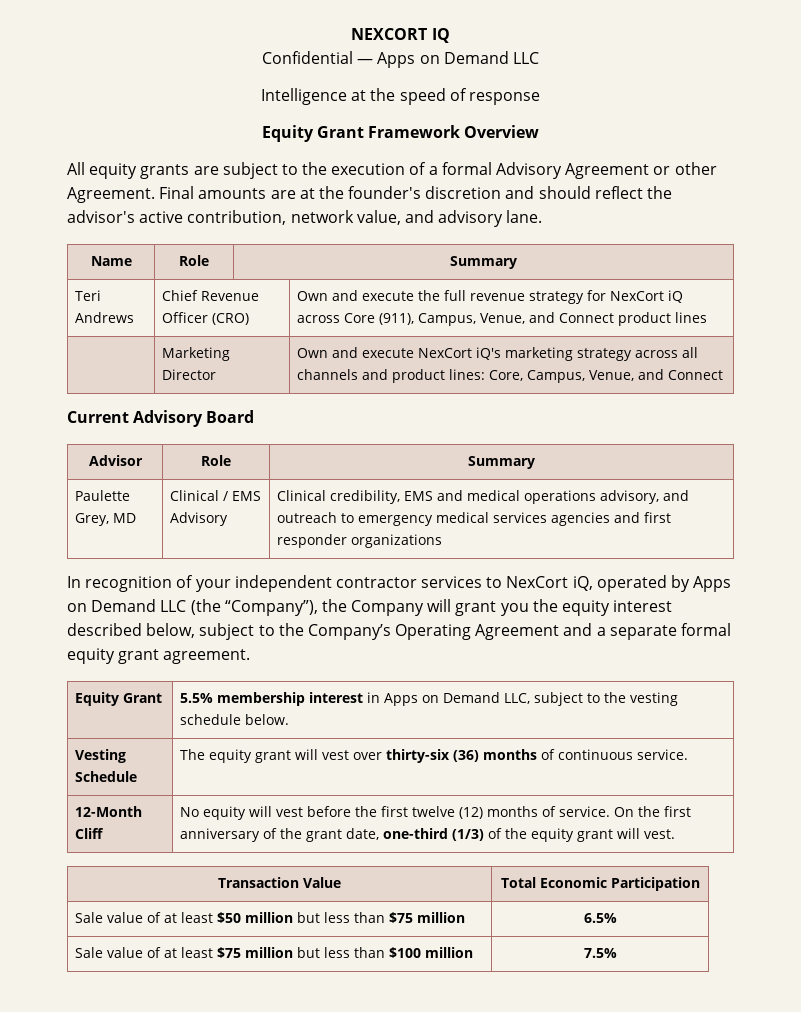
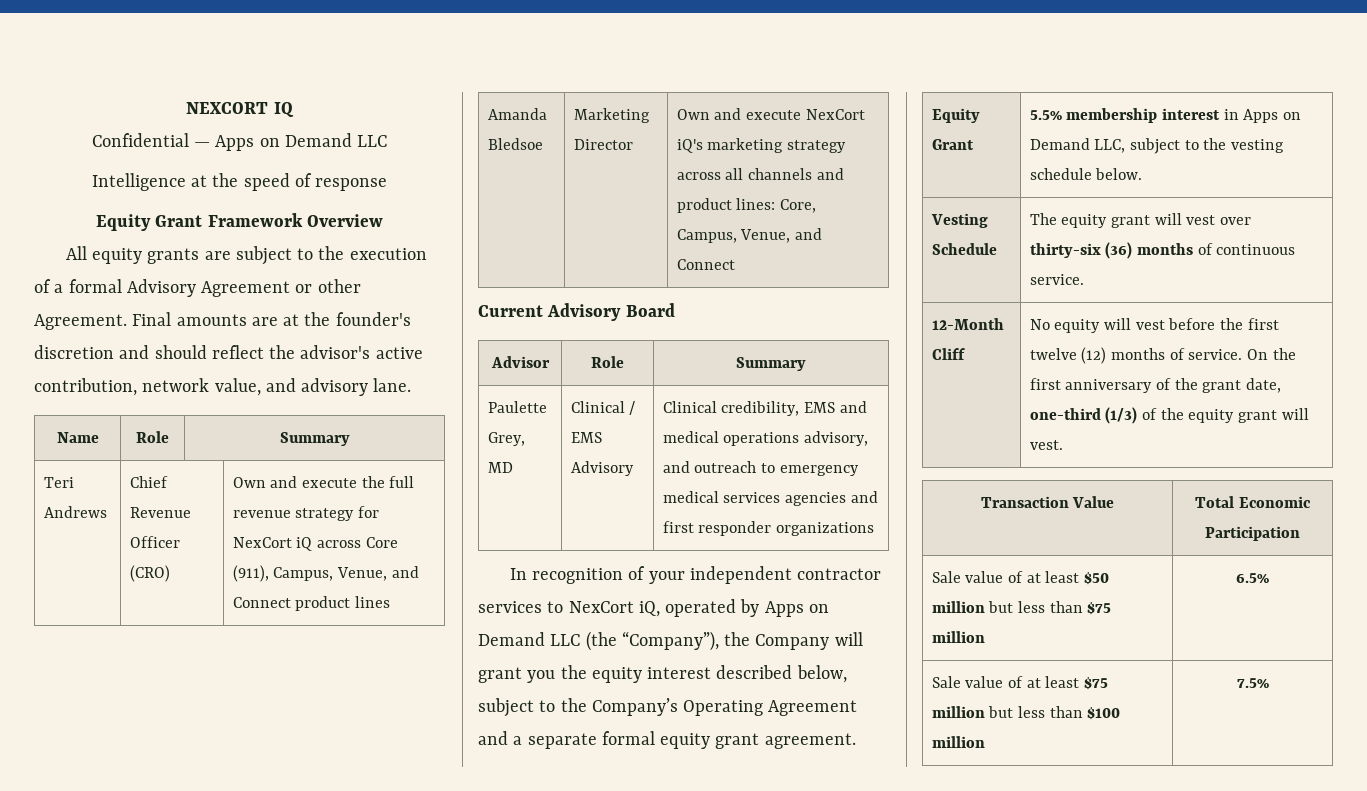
(707, 317) none -> [487,108,547,120] [487,138,543,150] Amanda Bledsoe

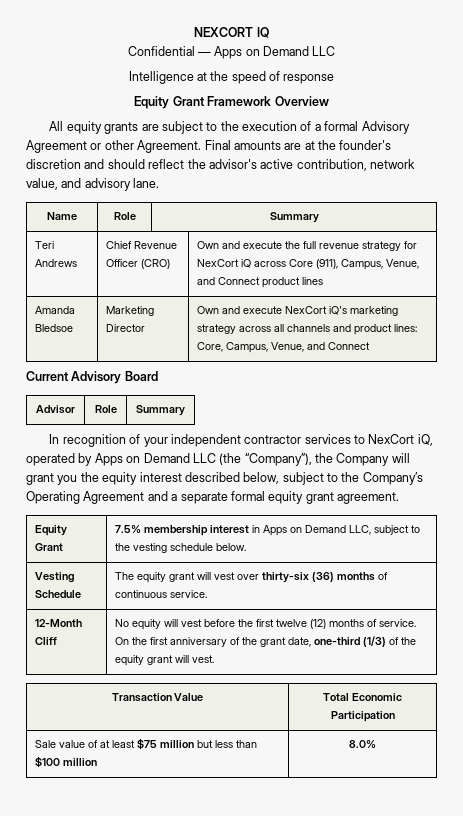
[487,401,547,413] [487,432,525,446] [487,462,513,473] [570,401,636,415] [570,432,602,443] [570,461,634,476] [662,401,867,416] [662,431,869,446] [662,461,859,476] [662,491,878,506] [662,521,875,536] // Paulette Grey, MD | Clinical / EMS Advisory | Clinical credibility, EMS and medical operations advisory, and outreach to emergency medical services agencies and first responder organizations -> (185, 410) none
[1029,110,1062,120] 5.5% -> [115,525,142,533] 7.5%
[931,571,1110,585] [931,601,1112,615] [931,631,985,643] [1236,573,1269,583] // Sale value of at least $50 million but less than $75 million | 6.5% -> (395, 716) none
[1236,678,1269,688] 7.5% -> [349,740,376,748] 8.0%

